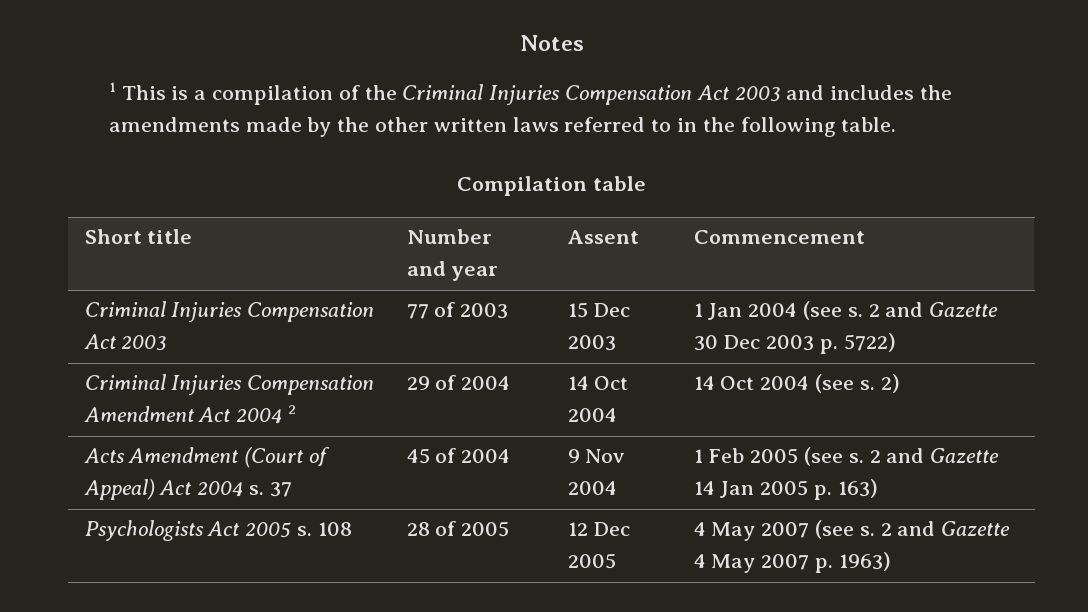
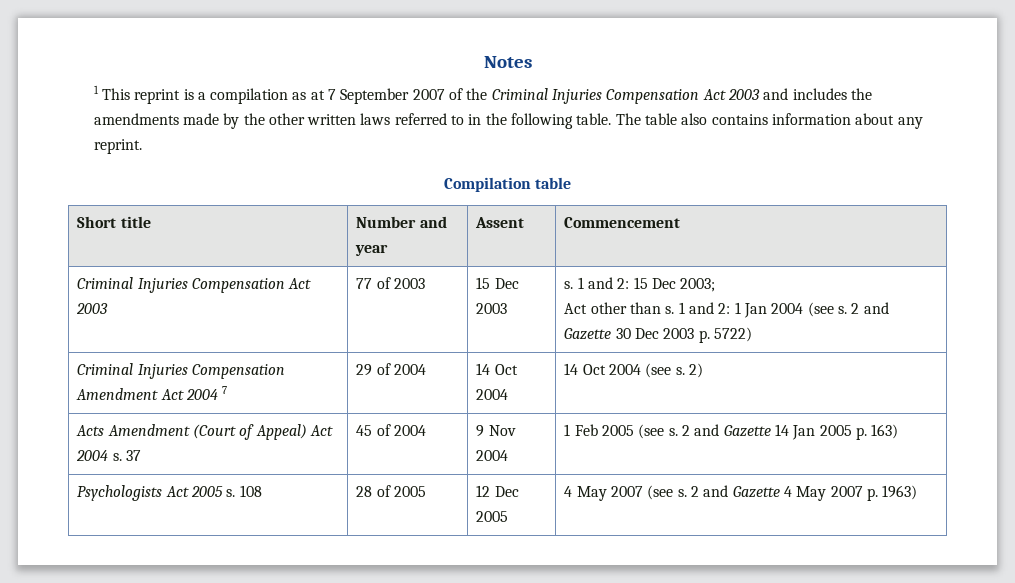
(166, 92) none -> [134,89,181,104] reprint
(333, 95) none -> [292,88,445,104] as at 7 September 2007
(897, 124) none -> [615,113,923,129] [93,139,142,154] The table also contains information about any reprint.
(616, 343) none -> [564,277,716,292] [564,302,731,314] s. 1 and 2: 15 Dec 2003; // Act other than s. 1 and 2:
[288,405,297,414] 2 -> [222,386,228,394] 7

